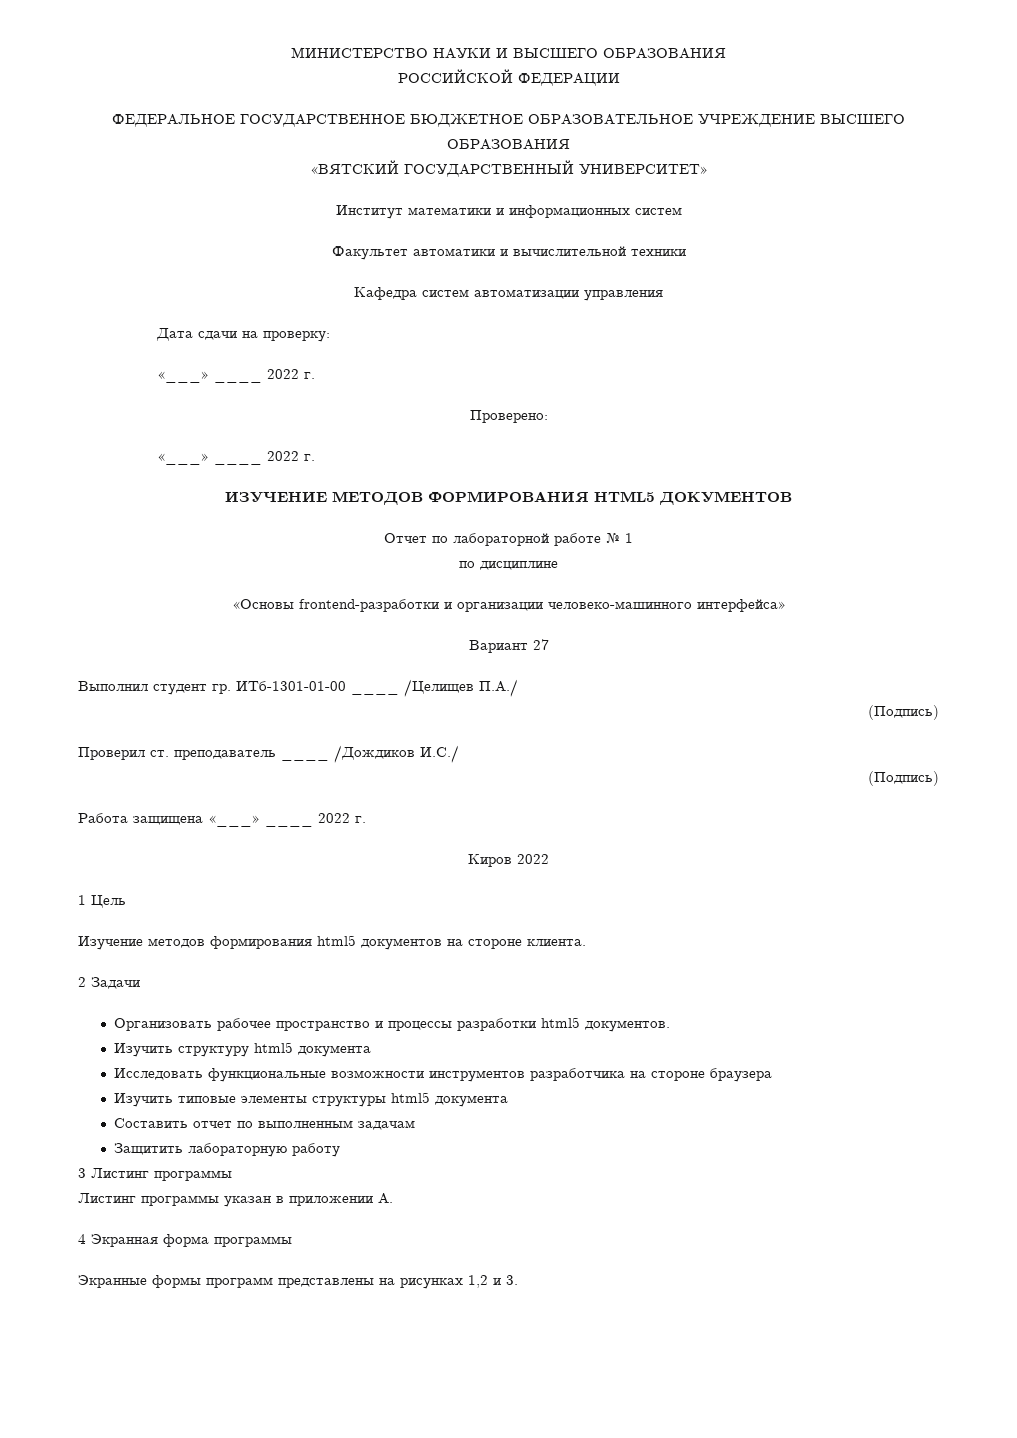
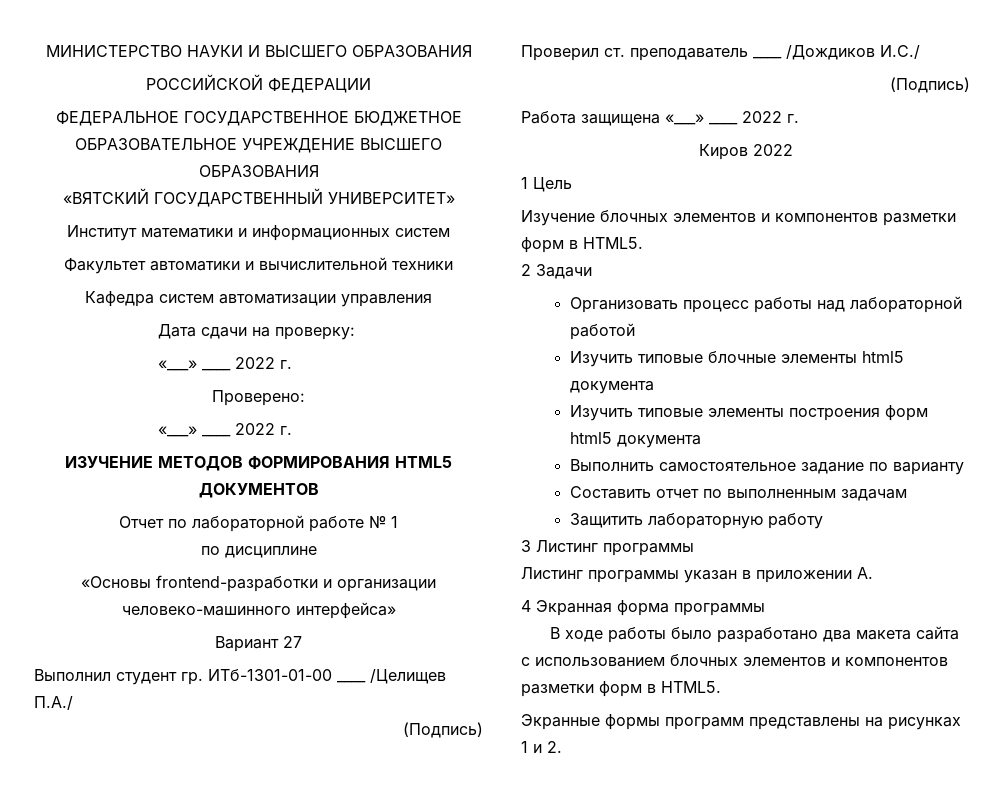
[148,935,586,950] [78,977,140,989] [113,1017,670,1032] [113,1042,371,1057] [113,1068,772,1082] методов формирования html5 документов на стороне клиента. // 2 Задачи // Организовать рабочее пространство и процессы разработки html5 документов. // Изучить структуру html5 документа // Исследовать функциональные возможности инструментов разработчика на стороне браузера -> [600,210,956,226] [521,237,643,253] [521,264,592,279] [569,296,962,313] [569,323,635,340] [569,351,904,367] [569,381,654,394] блочных элементов и компонентов разметки форм в HTML5. // 2 Задачи // Организовать процесс работы над лабораторной работой // Изучить типовые блочные элементы html5 документа
[311,1092,508,1107] структуры html5 документа -> [788,405,928,421] [569,432,701,448] [569,459,964,475] построения форм html5 документа // Выполнить самостоятельное задание по варианту
(292, 1241) none -> [549,626,959,643] [521,654,948,667] [521,681,721,697] // В ходе работы было разработано два макета сайта с использованием блочных элементов и компонентов разметки форм в HTML5.
[468,1275,518,1288] 1,2 и 3. -> [521,741,562,753] 1 и 2.

